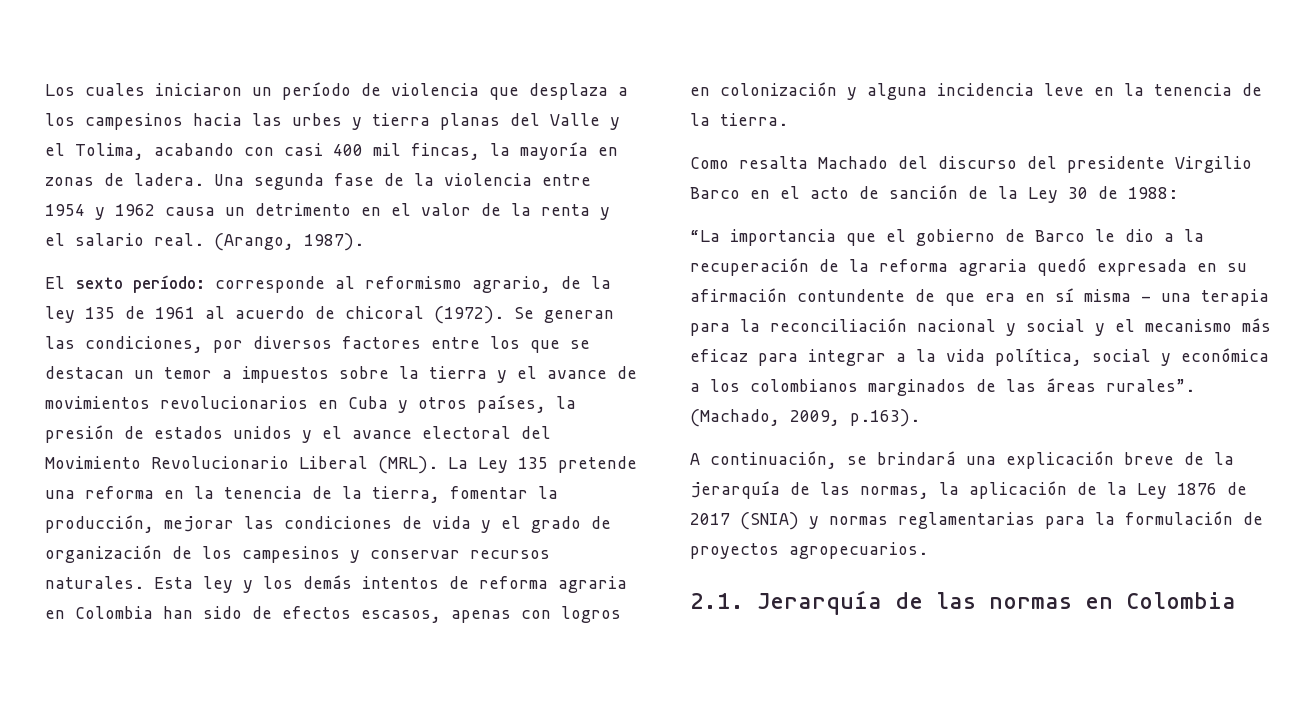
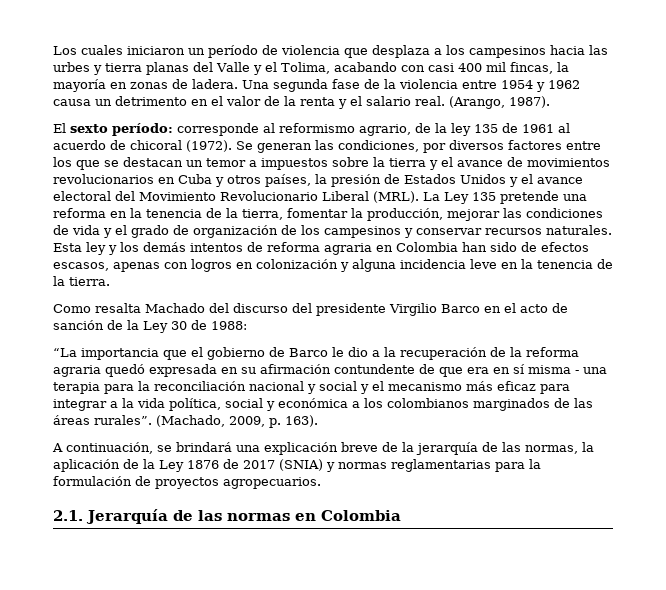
[154,426,292,439] estados unidos -> [404,174,506,184] Estados Unidos
[850,409,920,427] p.163). -> [269,415,318,428] p. 163).

